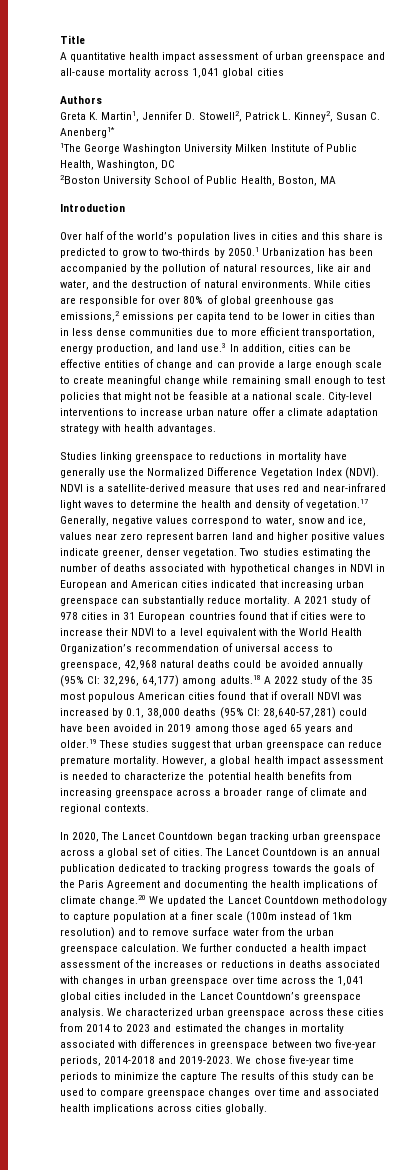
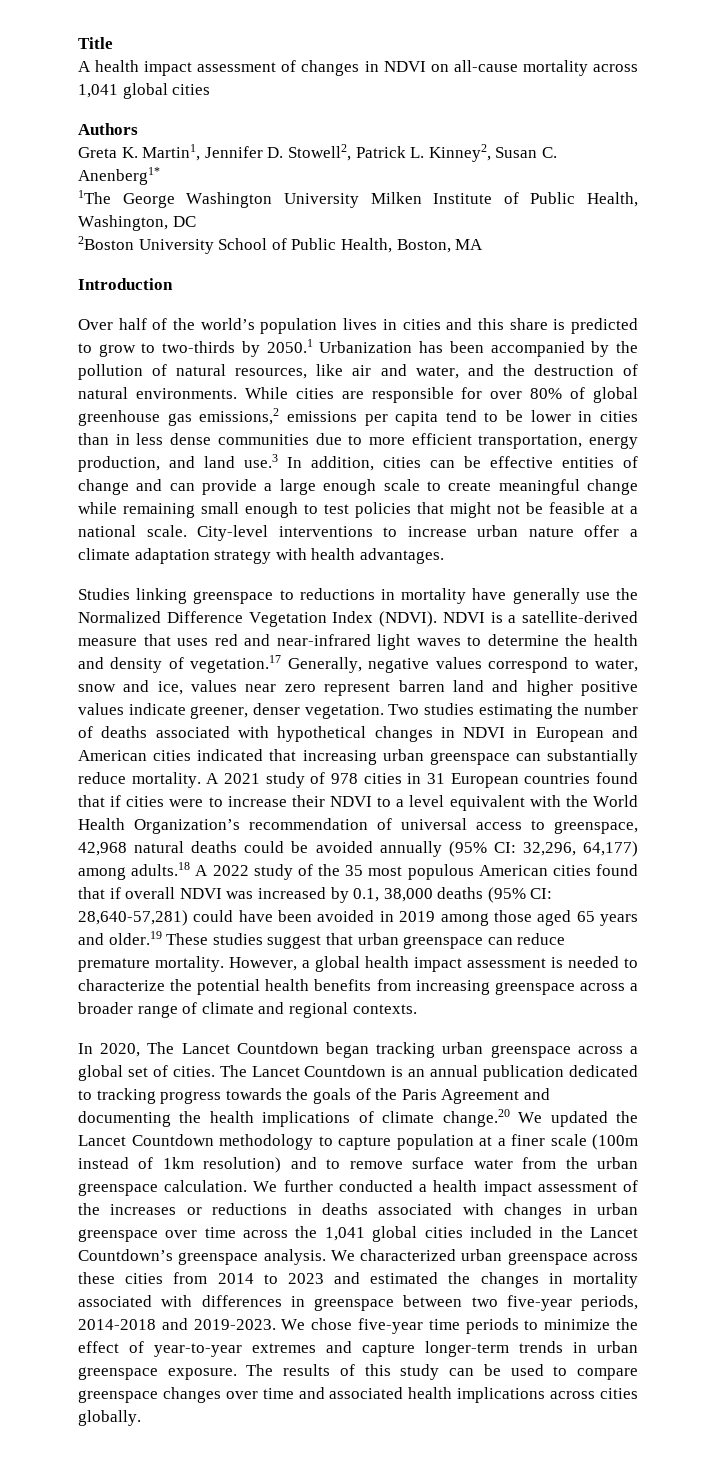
[70,51,385,62] quantitative health impact assessment of urban greenspace and -> [95,60,449,76] health impact assessment of changes in NDVI on
[180,1072,218,1082] capture -> [78,1341,638,1357] [78,1367,237,1380] effect of year-to-year extremes and capture longer-term trends in urban greenspace exposure.

